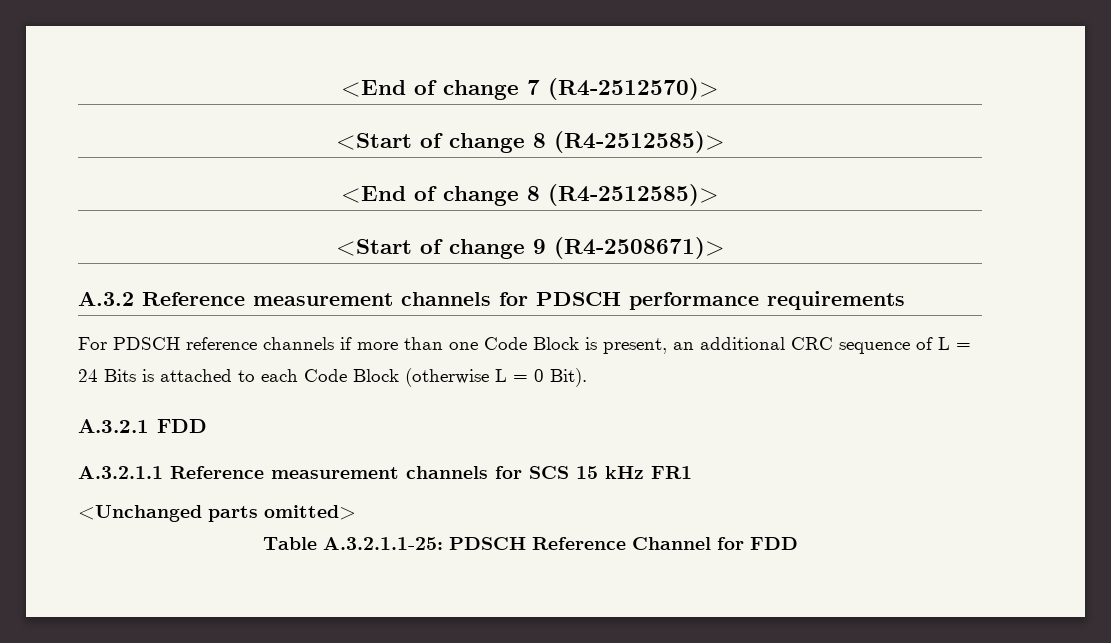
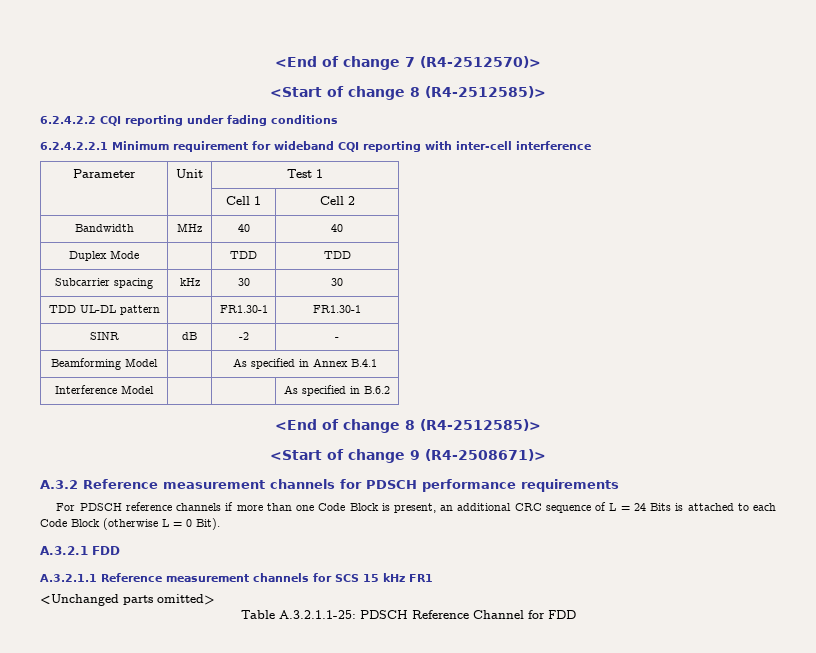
(725, 142) none -> [40,115,338,126] [40,141,591,152] [73,169,136,178] [176,169,203,178] [287,169,324,178] [226,196,261,205] [319,196,355,205] [74,224,134,232] [177,223,202,232] [237,224,250,232] [331,224,343,232] [69,250,139,261] [230,251,257,259] [323,251,351,259] [55,278,153,289] [179,278,200,286] [237,278,250,286] [331,278,343,286] [48,305,160,315] [219,305,268,313] [313,305,361,313] [89,332,119,340] [182,332,197,340] [238,332,249,340] [335,337,339,340] [51,358,158,370] [233,358,378,369] [55,385,154,394] [284,385,391,396] // 6.2.4.2.2 CQI reporting under fading conditions // 6.2.4.2.2.1 Minimum requirement for wideband CQI reporting with inter-cell interference // Parameter | Unit | Test 1 // | | Cell 1 | Cell 2 // Bandwidth | MHz | 40 | 40 // Duplex Mode | | TDD | TDD // Subcarrier spacing | kHz | 30 | 30 // TDD UL-DL pattern | | FR1.30-1 | FR1.30-1 // SINR | dB | -2 | - // Beamforming Model | | As specified in Annex B.4.1 // Interference Model | | | As specified in B.6.2

